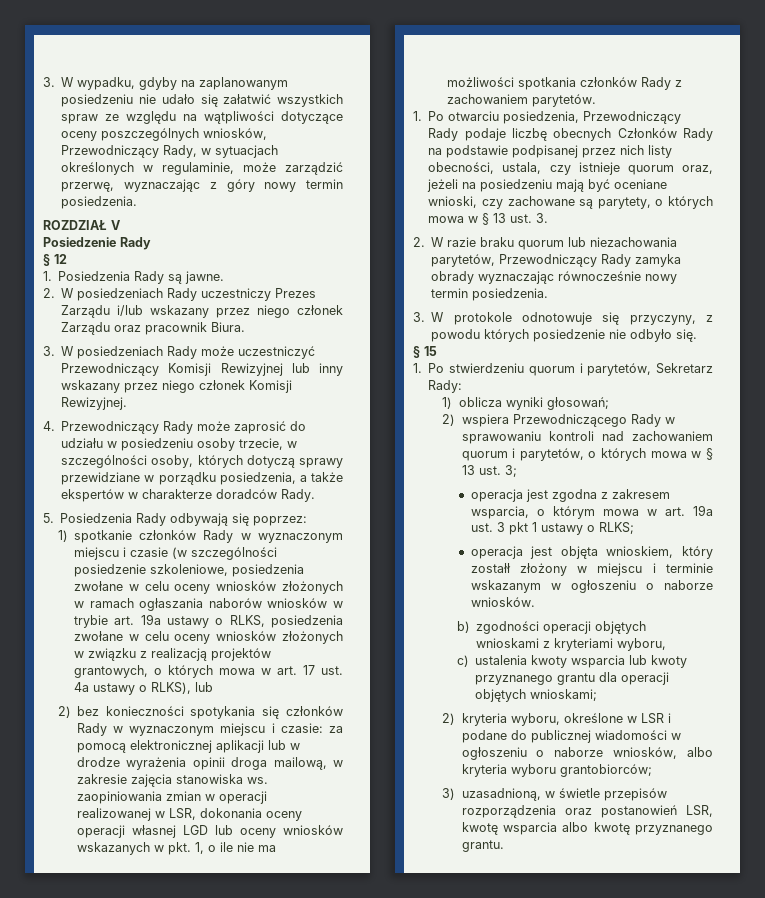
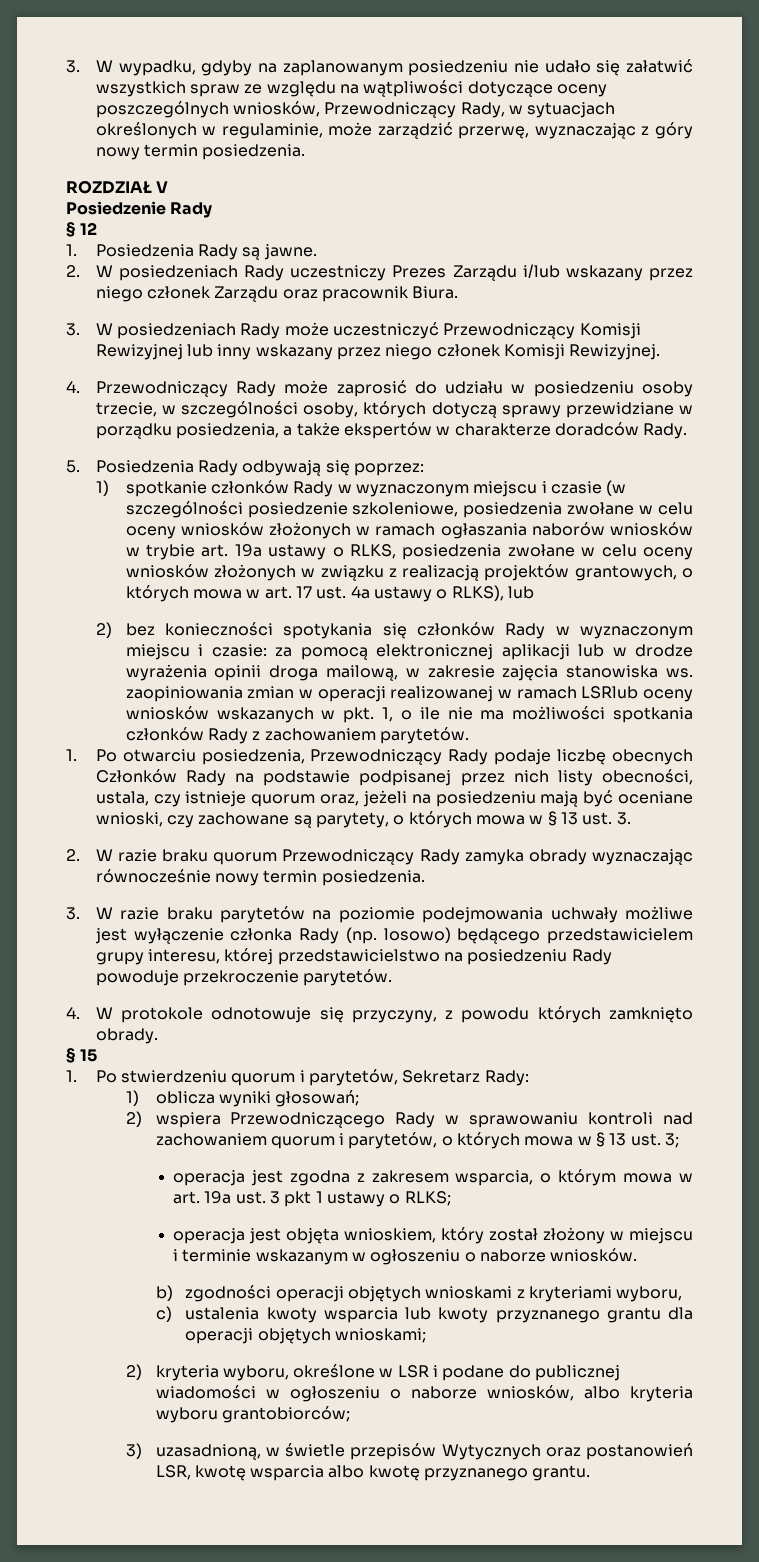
[168,808,302,821] [76,825,233,838] LSR, dokonania oceny operacji własnej LGD lub -> [516,686,639,699] ramach LSRlub
[568,237,678,247] [431,254,496,267] lub niezachowania parytetów, -> (278, 858) none
(444, 317) none -> [120,906,693,923] [94,927,693,944] [95,948,612,965] [95,969,393,986] [66,1007,113,1019] razie braku parytetów na poziomie podejmowania uchwały możliwe jest wyłączenie członka Rady (np. losowo) będącego przedstawicielem grupy interesu, której przedstawicielstwo na posiedzeniu Rady powoduje przekroczenie parytetów. // 4. W
[533,329,698,342] posiedzenie nie odbyło się. -> [609,1007,694,1023] [95,1028,158,1044] zamknięto obrady.
[470,563,511,573] zostałł -> [489,1228,539,1241] został
[461,805,556,818] rozporządzenia -> [441,1444,541,1460] Wytycznych

